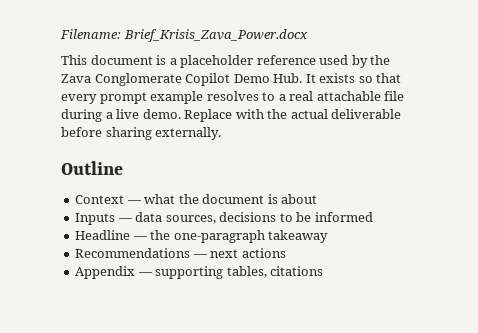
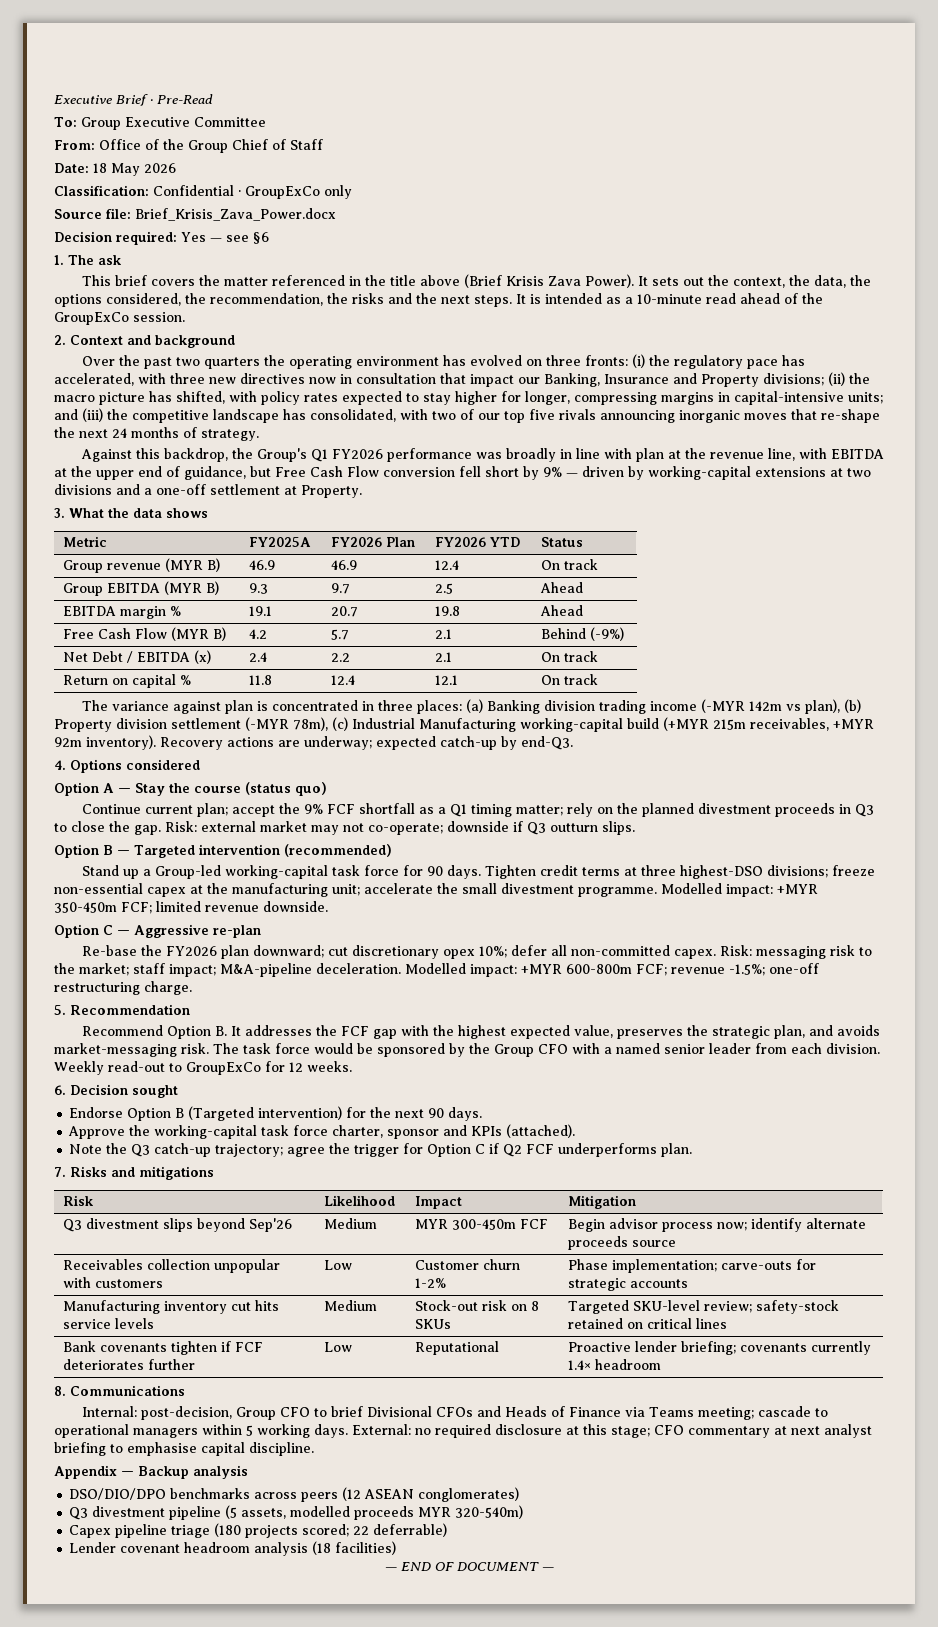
[60,29,308,42] [61,55,391,68] [61,73,402,86] [61,91,405,104] [61,109,402,122] [61,127,222,140] [61,161,123,175] [75,194,318,204] [75,212,373,225] [75,230,329,243] [75,248,286,258] [75,266,324,279] Filename: Brief_Krisis_Zava_Power.docx // This document is a placeholder reference used by the Zava Conglomerate Copilot Demo Hub. It exists so that every prompt example resolves to a real attachable file during a live demo. Replace with the actual deliverable before sharing externally. // Outline // Context — what the document is about // Inputs — data sources, decisions to be informed // Headline — the one-paragraph takeaway // Recommendations — next actions // Appendix — supporting tables, citations -> [54,94,213,106] [54,117,266,130] [54,139,323,153] [54,163,176,176] [54,185,352,199] [54,208,336,221] [54,231,269,245] [54,255,122,265] [81,274,871,288] [54,293,823,307] [54,312,185,325] [54,335,235,348] [81,354,805,369] [54,372,870,387] [54,391,883,405] [54,408,880,423] [54,427,259,441] [80,448,884,462] [54,466,871,480] [54,484,362,498] [54,508,208,518] [63,536,108,547] [249,537,312,547] [331,537,416,547] [435,537,521,547] [541,537,584,547] [63,558,221,573] [249,560,276,570] [331,560,358,570] [435,560,460,570] [541,559,599,570] [63,581,220,596] [249,583,269,594] [331,583,351,594] [435,583,454,594] [540,582,584,593] [63,606,182,619] [249,606,273,616] [331,606,359,617] [435,606,461,616] [540,605,584,616] [63,627,227,641] [249,629,268,639] [331,629,350,640] [435,629,453,639] [541,627,625,641] [63,650,212,664] [249,652,268,662] [331,653,351,662] [435,652,453,662] [541,651,599,662] [63,674,192,688] [249,675,273,685] [331,675,356,685] [435,675,459,685] [541,674,599,685] [81,699,861,714] [54,717,874,732] [54,735,573,750] [54,759,200,773] [54,782,327,796] [81,803,874,817] [54,821,635,835] [54,844,392,858] [81,865,875,879] [54,883,818,897] [54,901,328,914] [54,924,261,938] [81,945,872,959] [54,963,819,977] [54,981,192,995] [54,1004,190,1015] [81,1025,880,1039] [54,1043,880,1057] [54,1061,352,1075] [54,1084,178,1098] [69,1106,483,1121] [68,1124,576,1139] [69,1143,693,1157] [54,1166,214,1180] [63,1195,95,1206] [324,1195,396,1206] [415,1196,463,1209] [568,1195,637,1209] [63,1218,293,1232] [324,1218,378,1229] [415,1219,549,1230] [568,1218,867,1232] [568,1236,677,1250] [63,1259,281,1273] [63,1277,164,1288] [324,1260,353,1270] [415,1259,521,1270] [415,1278,447,1288] [568,1259,817,1273] [568,1278,689,1291] [63,1300,280,1314] [63,1318,155,1329] [324,1300,378,1311] [415,1300,540,1311] [415,1319,452,1329] [568,1300,840,1314] [568,1318,728,1329] [63,1341,264,1355] [63,1359,196,1370] [324,1342,353,1352] [415,1341,500,1355] [568,1341,872,1355] [568,1359,662,1370] [54,1385,185,1396] [81,1406,828,1420] [54,1424,872,1438] [54,1442,314,1456] [54,1465,248,1479] [69,1487,520,1502] [69,1505,524,1520] [69,1523,448,1538] [69,1541,397,1556] [384,1562,554,1571] Executive Brief · Pre-Read // To: Group Executive Committee // From: Office of the Group Chief of Staff // Date: 18 May 2026 // Classification: Confidential · GroupExCo only // Source file: Brief_Krisis_Zava_Power.docx // Decision required: Yes — see §6 // 1. The ask // This brief covers the matter referenced in the title above (Brief Krisis Zava Power). It sets out the context, the data, the options considered, the recommendation, the risks and the next steps. It is intended as a 10-minute read ahead of the GroupExCo session. // 2. Context and background // Over the past two quarters the operating environment has evolved on three fronts: (i) the regulatory pace has accelerated, with three new directives now in consultation that impact our Banking, Insurance and Property divisions; (ii) the macro picture has shifted, with policy rates expected to stay higher for longer, compressing margins in capital-intensive units; and (iii) the competitive landscape has consolidated, with two of our top five rivals announcing inorganic moves that re-shape the next 24 months of strategy. // Against this backdrop, the Group's Q1 FY2026 performance was broadly in line with plan at the revenue line, with EBITDA at the upper end of guidance, but Free Cash Flow conversion fell short by 9% — driven by working-capital extensions at two divisions and a one-off settlement at Property. // 3. What the data shows // Metric | FY2025A | FY2026 Plan | FY2026 YTD | Status // Group revenue (MYR B) | 46.9 | 46.9 | 12.4 | On track // Group EBITDA (MYR B) | 9.3 | 9.7 | 2.5 | Ahead // EBITDA margin % | 19.1 | 20.7 | 19.8 | Ahead // Free Cash Flow (MYR B) | 4.2 | 5.7 | 2.1 | Behind (-9%) // Net Debt / EBITDA (x) | 2.4 | 2.2 | 2.1 | On track // Return on capital % | 11.8 | 12.4 | 12.1 | On track // The variance against plan is concentrated in three places: (a) Banking division trading income (-MYR 142m vs plan), (b) Property division settlement (-MYR 78m), (c) Industrial Manufacturing working-capital build (+MYR 215m receivables, +MYR 92m inventory). Recovery actions are underway; expected catch-up by end-Q3. // 4. Options considered // Option A — Stay the course (status quo) // Continue current plan; accept the 9% FCF shortfall as a Q1 timing matter; rely on the planned divestment proceeds in Q3 to close the gap. Risk: external market may not co-operate; downside if Q3 outturn slips. // Option B — Targeted intervention (recommended) // Stand up a Group-led working-capital task force for 90 days. Tighten credit terms at three highest-DSO divisions; freeze non-essential capex at the manufacturing unit; accelerate the small divestment programme. Modelled impact: +MYR 350-450m FCF; limited revenue downside. // Option C — Aggressive re-plan // Re-base the FY2026 plan downward; cut discretionary opex 10%; defer all non-committed capex. Risk: messaging risk to the market; staff impact; M&A-pipeline deceleration. Modelled impact: +MYR 600-800m FCF; revenue -1.5%; one-off restructuring charge. // 5. Recommendation // Recommend Option B. It addresses the FCF gap with the highest expected value, preserves the strategic plan, and avoids market-messaging risk. The task force would be sponsored by the Group CFO with a named senior leader from each division. Weekly read-out to GroupExCo for 12 weeks. // 6. Decision sought // Endorse Option B (Targeted intervention) for the next 90 days. // Approve the working-capital task force charter, sponsor and KPIs (attached). // Note the Q3 catch-up trajectory; agree the trigger for Option C if Q2 FCF underperforms plan. // 7. Risks and mitigations // Risk | Likelihood | Impact | Mitigation // Q3 divestment slips beyond Sep'26 | Medium | MYR 300-450m FCF | Begin advisor process now; identify alternate proceeds source // Receivables collection unpopular with customers | Low | Customer churn 1-2% | Phase implementation; carve-outs for strategic accounts // Manufacturing inventory cut hits service levels | Medium | Stock-out risk on 8 SKUs | Targeted SKU-level review; safety-stock retained on critical lines // Bank covenants tighten if FCF deteriorates further | Low | Reputational | Proactive lender briefing; covenants currently 1.4× headroom // 8. Communications // Internal: post-decision, Group CFO to brief Divisional CFOs and Heads of Finance via Teams meeting; cascade to operational managers within 5 working days. External: no required disclosure at this stage; CFO commentary at next analyst briefing to emphasise capital discipline. // Appendix — Backup analysis // DSO/DIO/DPO benchmarks across peers (12 ASEAN conglomerates) // Q3 divestment pipeline (5 assets, modelled proceeds MYR 320-540m) // Capex pipeline triage (180 projects scored; 22 deferrable) // Lender covenant headroom analysis (18 facilities) // — END OF DOCUMENT —

